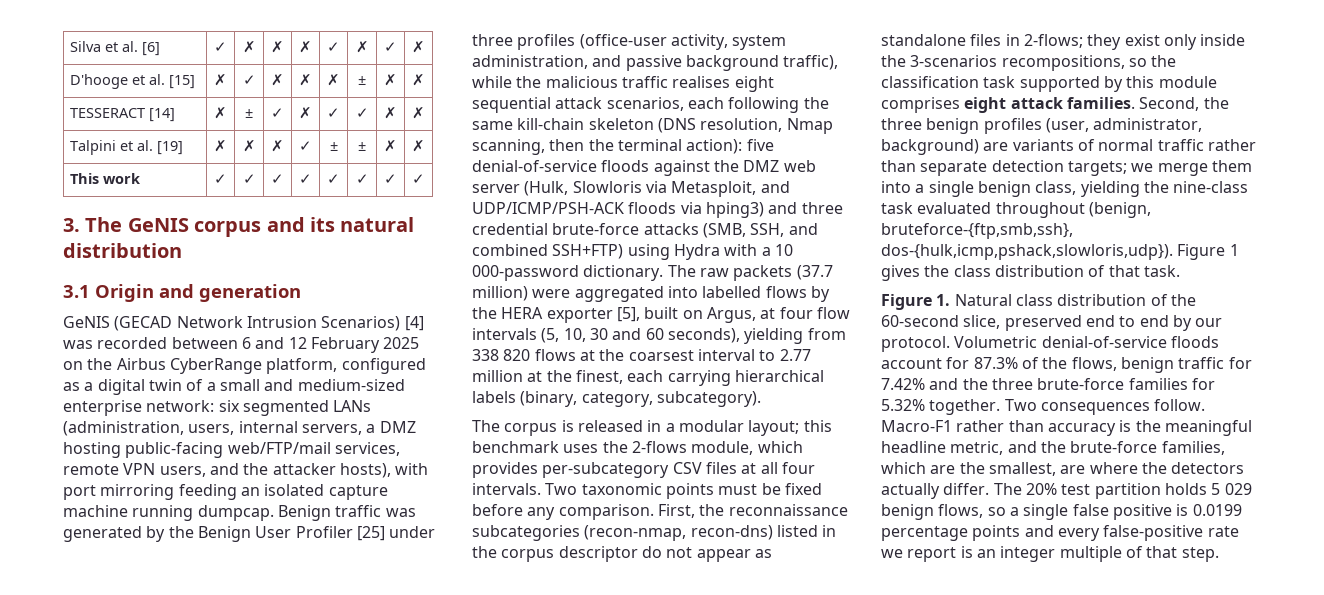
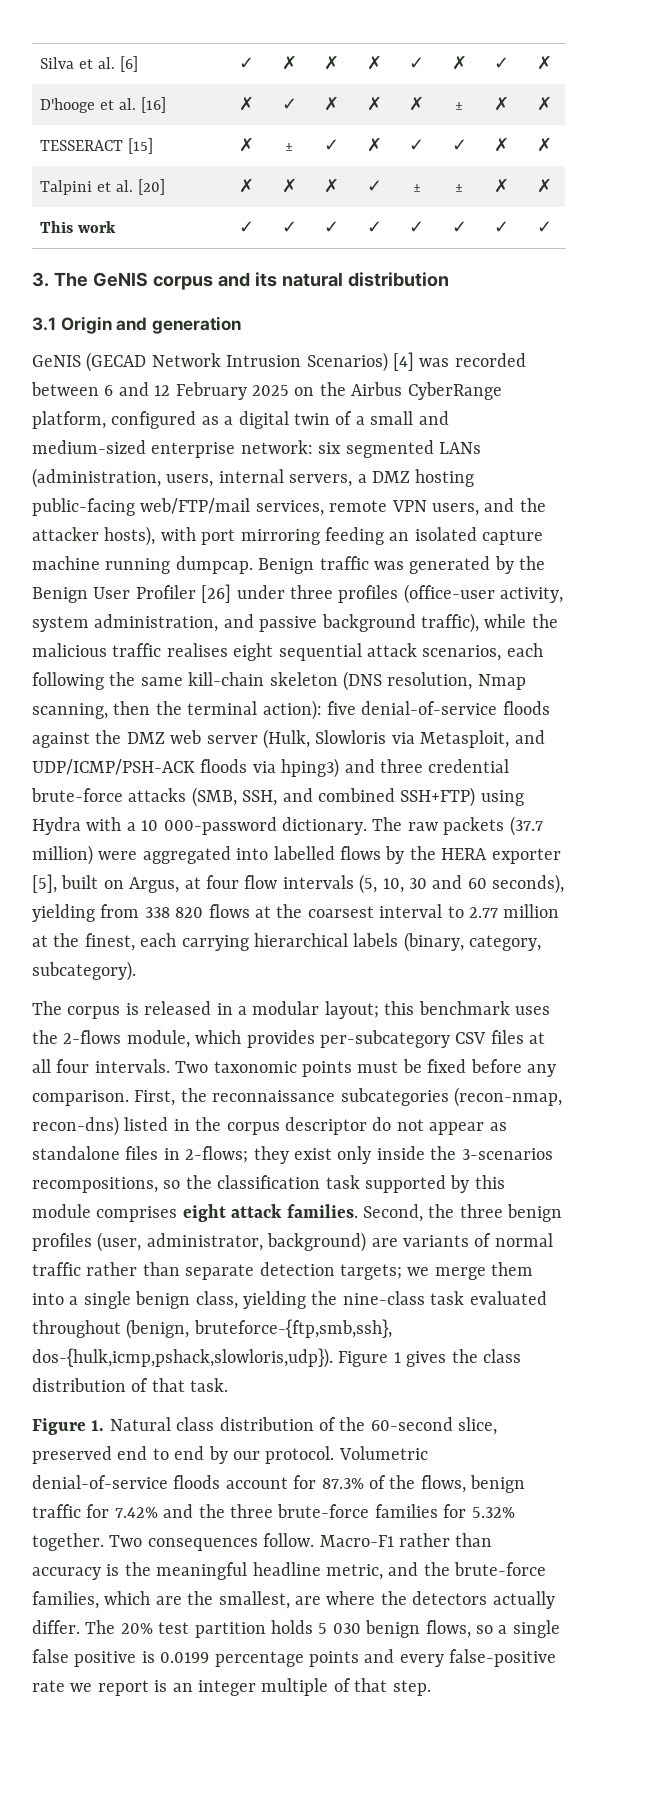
[169,75,196,89] [15] -> [140,97,166,113] [16]
[149,108,176,122] [14] -> [128,138,154,154] [15]
[157,141,184,155] [19] -> [137,179,165,195] [20]
[356,526,385,541] [25] -> [201,584,232,603] [26]
[1224,483,1252,495] 029 -> [332,1623,361,1634] 030

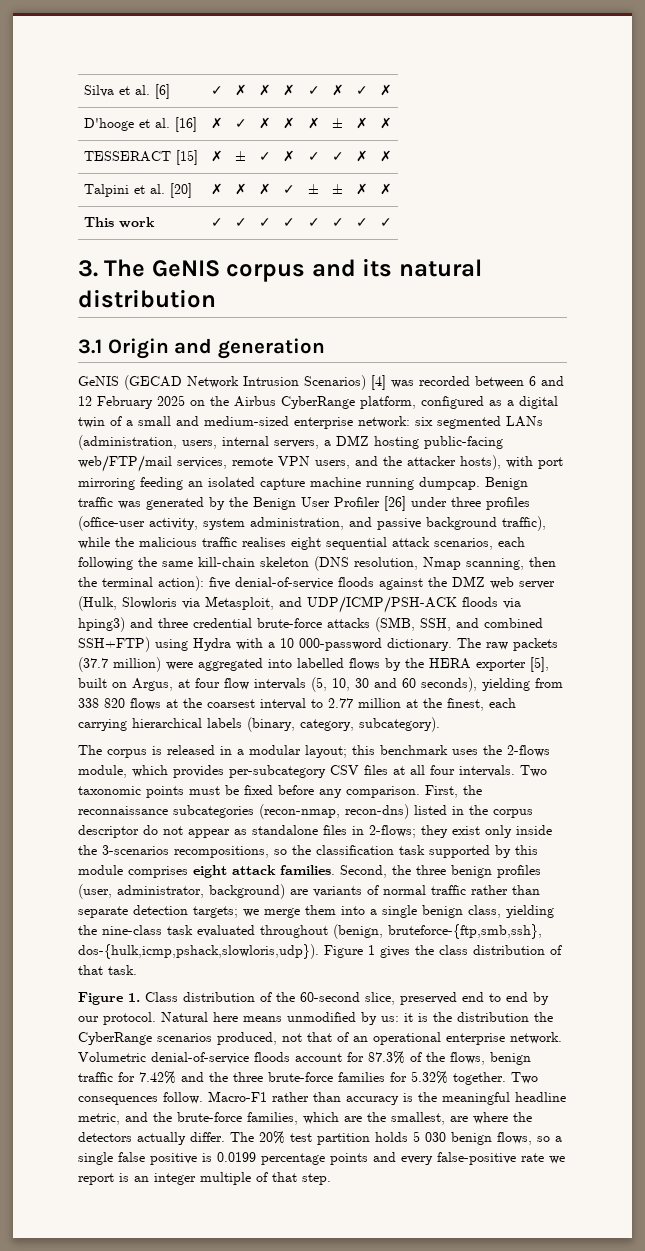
[109,1417,215,1431] Natural class -> [145,992,178,1002] Class
(335, 1455) none -> [161,1012,553,1025] [78,1032,562,1045] Natural here means unmodified by us: it is the distribution the CyberRange scenarios produced, not that of an operational enterprise network.

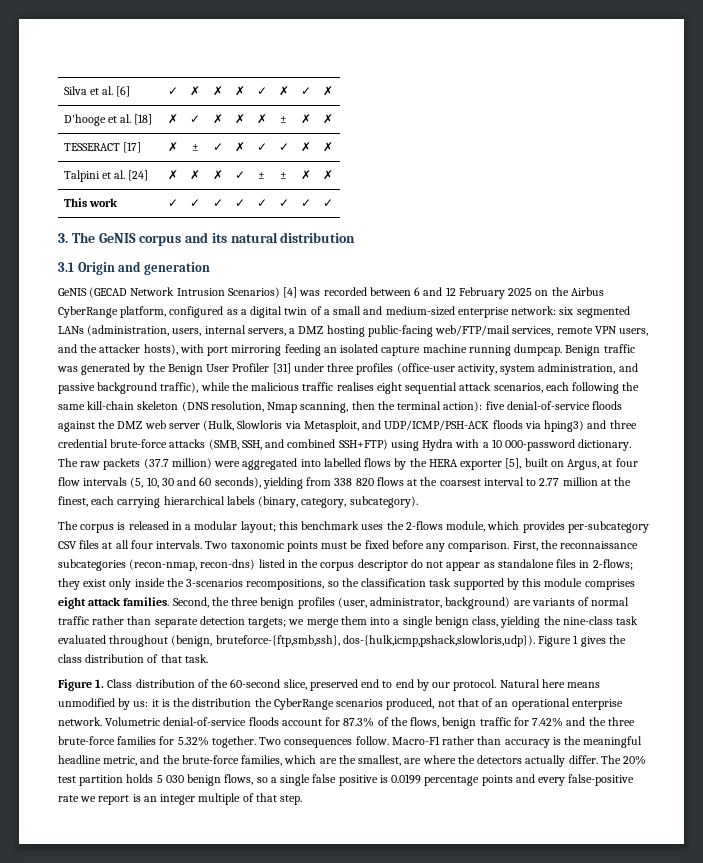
[174,117,197,132] [16] -> [134,114,153,125] [18]
[175,150,198,165] [15] -> [122,142,141,153] [17]
[169,183,192,198] [20] -> [128,170,149,181] [24]
[384,496,406,511] [26] -> [272,363,291,374] [31]

